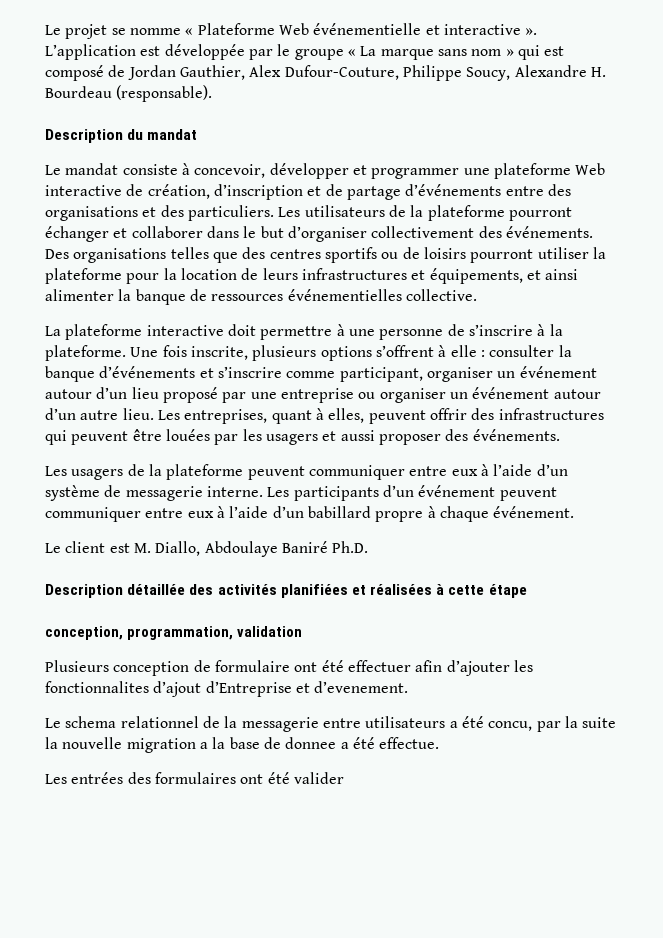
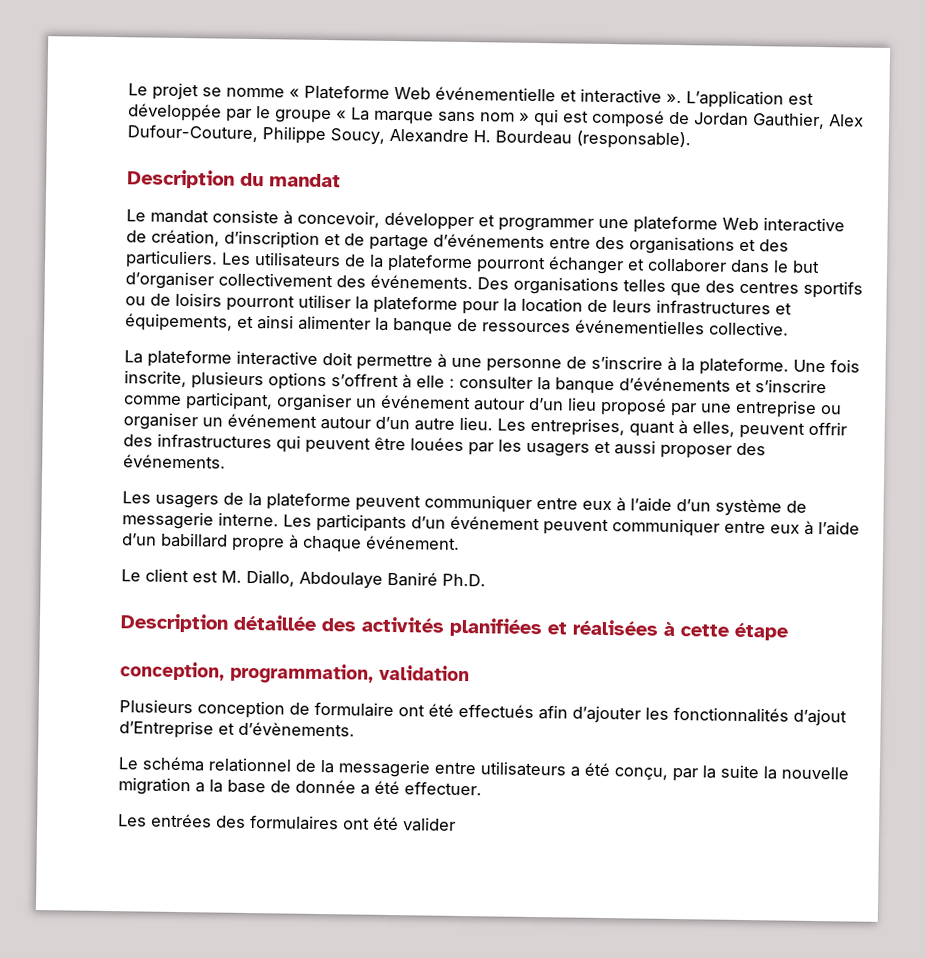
[347,660,411,672] effectuer -> [458,703,534,719] effectués
[45,681,149,693] fonctionnalites -> [673,707,789,723] fonctionnalités
[314,681,409,693] [45,716,117,728] d’evenement. // Le schema -> [238,721,355,737] [118,756,205,772] d’évènements. // Le schéma
[488,721,533,731] concu, -> [614,767,668,780] conçu,
[285,737,440,749] donnee a été effectue. -> [295,779,482,796] donnée a été effectuer.

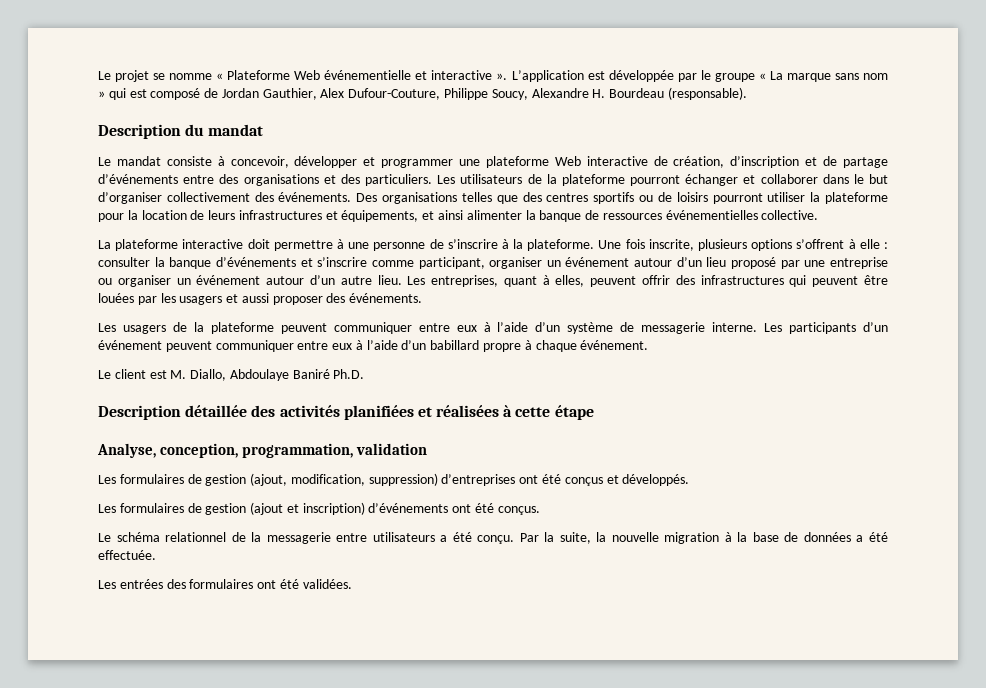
(788, 631) none -> [97,443,156,458] Analyse,
[119,699,847,727] [119,720,355,739] Plusieurs conception de formulaire ont été effectués afin d’ajouter les fonctionnalités d’ajout d’Entreprise et d’évènements. -> [98,473,690,486] [98,502,540,515] Les formulaires de gestion (ajout, modification, suppression) d’entreprises ont été conçus et développés. // Les formulaires de gestion (ajout et inscription) d’événements ont été conçus.
[614,764,759,782] conçu, par la suite -> [477,532,591,544] conçu. Par la suite,
[195,782,205,793] a -> [724,532,732,542] à
[295,779,482,796] donnée a été effectuer. -> [803,532,888,542] [98,550,156,560] données a été effectuée.
[403,817,456,832] valider -> [302,579,352,589] validées.

